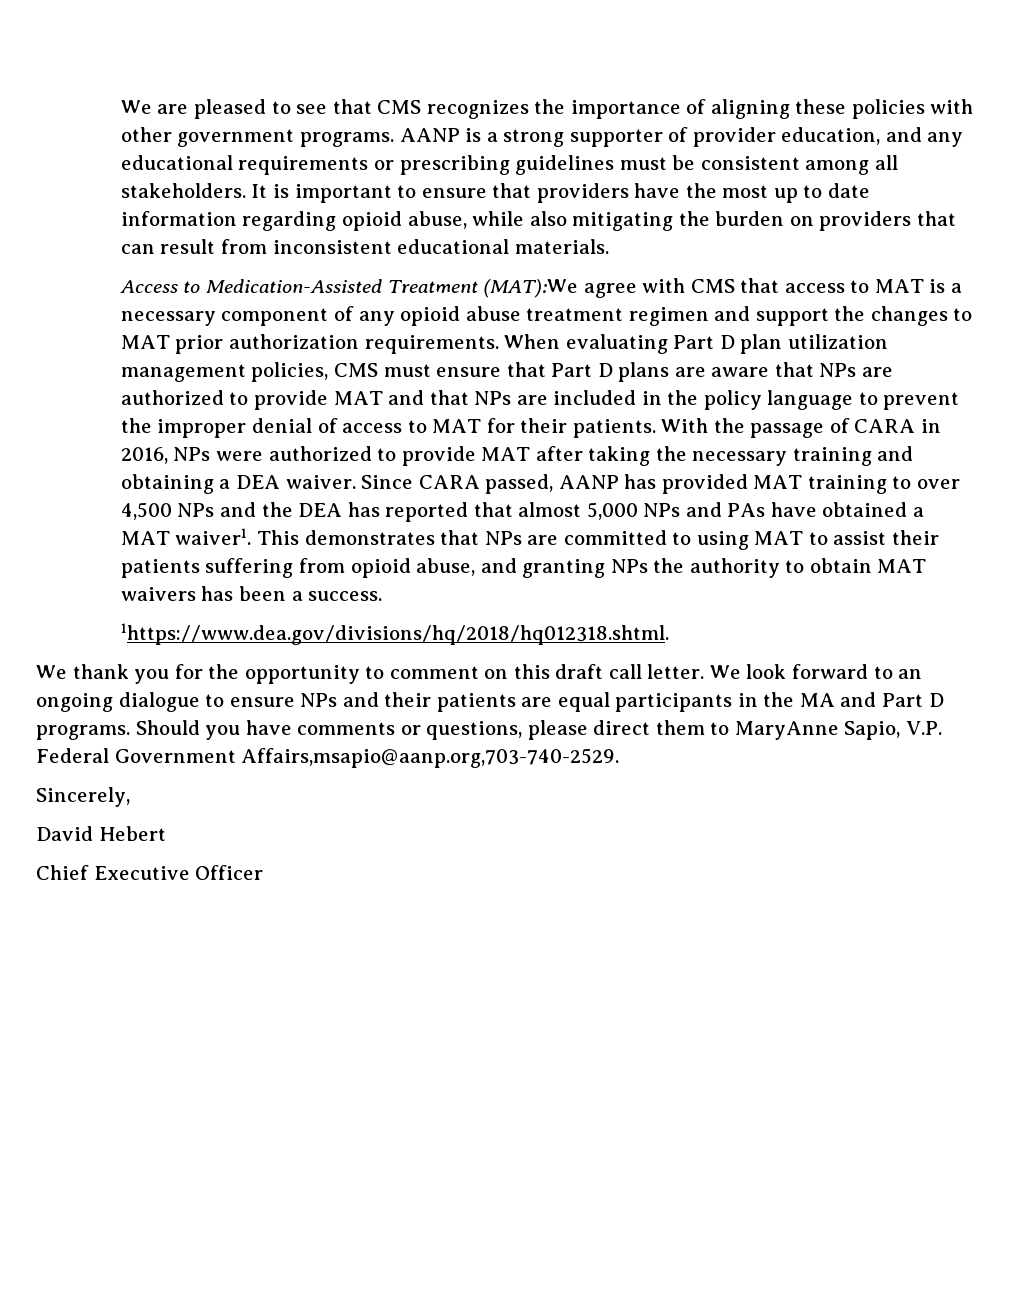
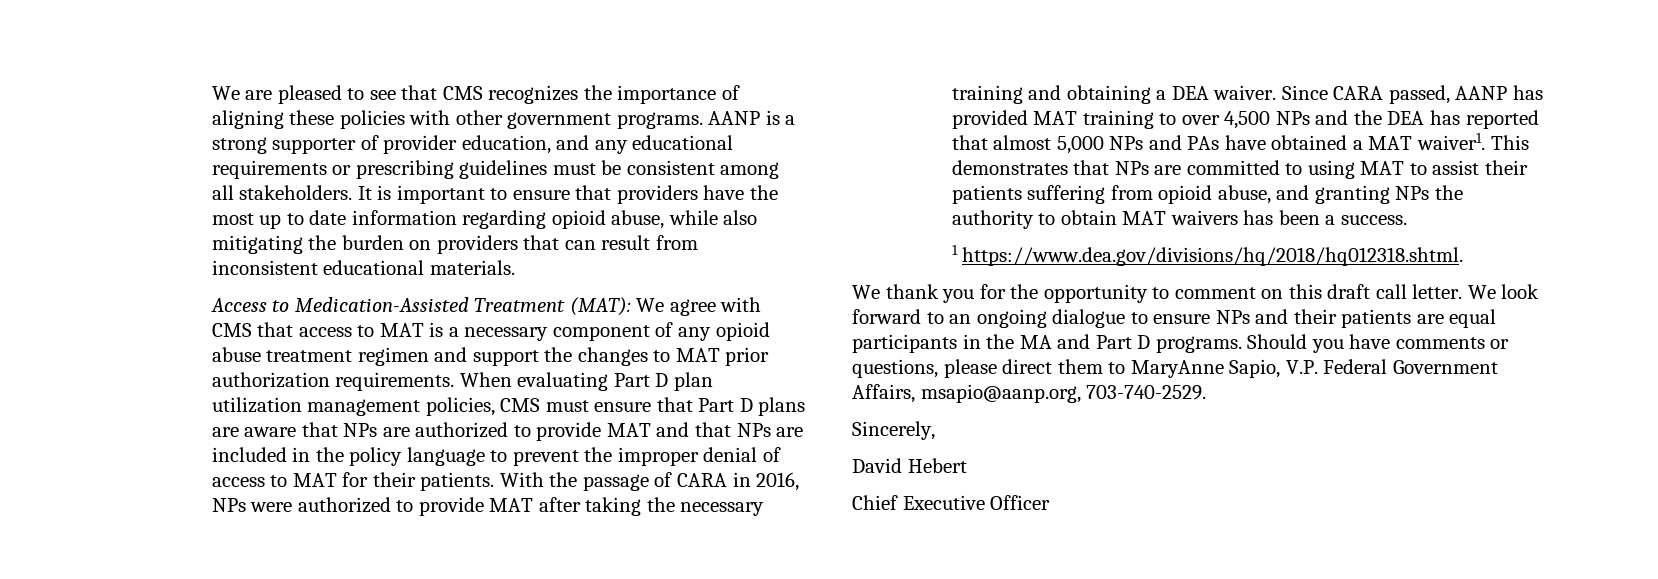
[483,279,579,298] (MAT):We -> [569,297,665,316] (MAT): We
[120,623,669,645] 1https://www.dea.gov/divisions/hq/2018/hq012318.shtml. -> [951,245,1464,266] 1 https://www.dea.gov/divisions/hq/2018/hq012318.shtml.
[241,748,620,768] Affairs,msapio@aanp.org,703-740-2529. -> [852,384,1207,403] Affairs, msapio@aanp.org, 703-740-2529.

